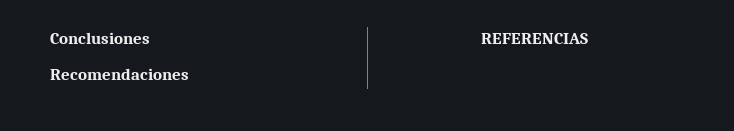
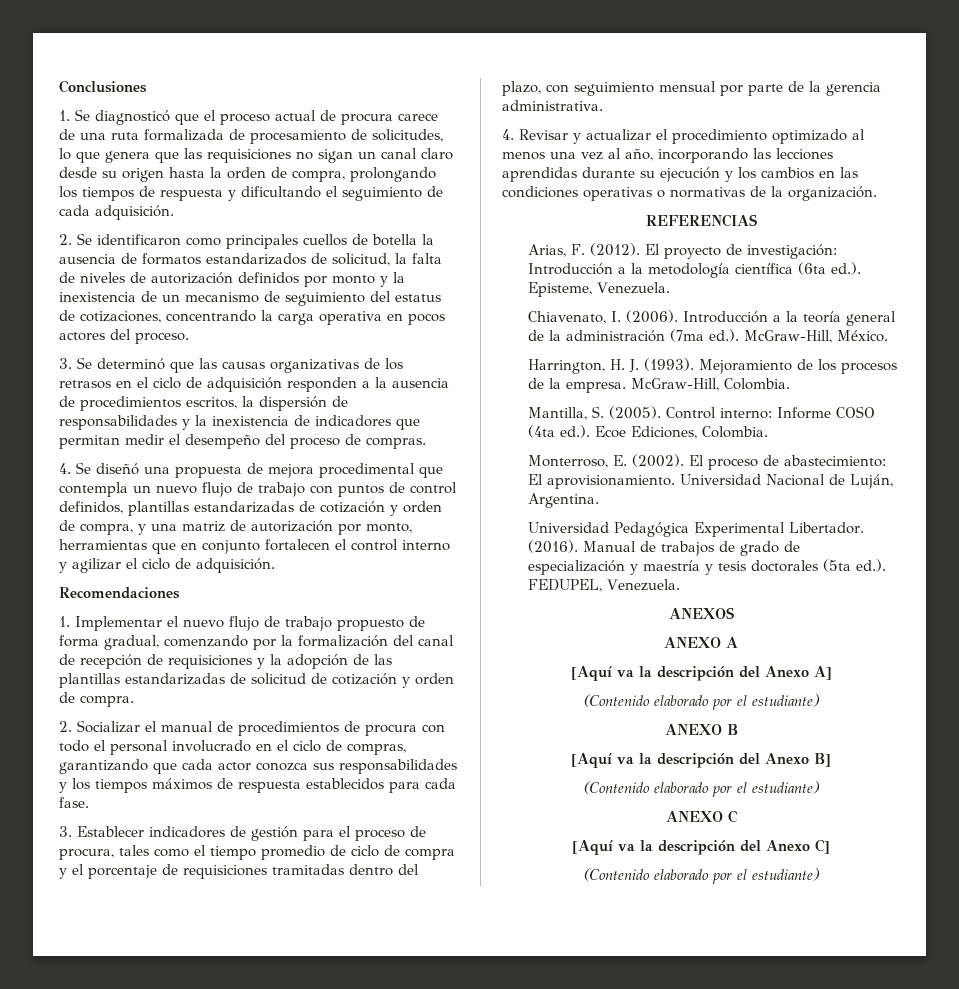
[50,68,189,80] [481,33,588,44] Recomendaciones // REFERENCIAS -> [59,109,438,125] [59,129,443,144] [59,148,453,163] [59,167,436,182] [59,186,443,201] [59,205,174,220] [59,233,434,249] [59,253,442,266] [59,272,405,287] [59,291,441,306] [59,310,445,325] [59,329,189,344] [59,357,403,373] [59,377,449,392] [59,396,348,411] [59,415,420,430] [59,434,426,449] [59,462,443,478] [59,482,457,497] [59,501,442,516] [59,520,412,535] [59,539,450,554] [59,558,275,573] [59,587,180,599] [59,616,425,631] [59,635,454,650] [59,654,392,669] [59,673,454,688] [59,692,134,707] [59,720,445,736] [59,740,406,755] [59,759,457,774] [59,778,456,793] [59,797,89,808] [59,826,426,841] [59,845,455,860] [59,864,419,879] [502,81,881,96] [502,100,603,111] [502,129,865,144] [502,148,833,163] [502,167,858,182] [502,186,877,201] [645,214,757,227] [528,243,838,259] [528,262,862,278] [528,282,671,297] [528,310,897,326] [528,329,889,343] [528,358,898,374] [528,378,791,393] [528,406,876,420] [528,425,769,439] [528,454,887,470] [528,474,894,489] [528,493,600,508] [528,522,865,537] [528,540,801,556] [528,559,887,575] [528,579,681,592] [668,607,734,619] [664,637,738,648] [570,666,832,681] [583,694,820,710] [664,724,738,735] [571,753,831,768] [583,781,820,797] [665,810,738,823] [572,839,830,855] [583,868,820,884] 1. Se diagnosticó que el proceso actual de procura carece de una ruta formalizada de procesamiento de solicitudes, lo que genera que las requisiciones no sigan un canal claro desde su origen hasta la orden de compra, prolongando los tiempos de respuesta y dificultando el seguimiento de cada adquisición. // 2. Se identificaron como principales cuellos de botella la ausencia de formatos estandarizados de solicitud, la falta de niveles de autorización definidos por monto y la inexistencia de un mecanismo de seguimiento del estatus de cotizaciones, concentrando la carga operativa en pocos actores del proceso. // 3. Se determinó que las causas organizativas de los retrasos en el ciclo de adquisición responden a la ausencia de procedimientos escritos, la dispersión de responsabilidades y la inexistencia de indicadores que permitan medir el desempeño del proceso de compras. // 4. Se diseñó una propuesta de mejora procedimental que contempla un nuevo flujo de trabajo con puntos de control definidos, plantillas estandarizadas de cotización y orden de compra, y una matriz de autorización por monto, herramientas que en conjunto fortalecen el control interno y agilizar el ciclo de adquisición. // Recomendaciones // 1. Implementar el nuevo flujo de trabajo propuesto de forma gradual, comenzando por la formalización del canal de recepción de requisiciones y la adopción de las plantillas estandarizadas de solicitud de cotización y orden de compra. // 2. Socializar el manual de procedimientos de procura con todo el personal involucrado en el ciclo de compras, garantizando que cada actor conozca sus responsabilidades y los tiempos máximos de respuesta establecidos para cada fase. // 3. Establecer indicadores de gestión para el proceso de procura, tales como el tiempo promedio de ciclo de compra y el porcentaje de requisiciones tramitadas dentro del plazo, con seguimiento mensual por parte de la gerencia administrativa. // 4. Revisar y actualizar el procedimiento optimizado al menos una vez al año, incorporando las lecciones aprendidas durante su ejecución y los cambios en las condiciones operativas o normativas de la organización. // REFERENCIAS // Arias, F. (2012). El proyecto de investigación: Introducción a la metodología científica (6ta ed.). Episteme, Venezuela. // Chiavenato, I. (2006). Introducción a la teoría general de la administración (7ma ed.). McGraw-Hill, México. // Harrington, H. J. (1993). Mejoramiento de los procesos de la empresa. McGraw-Hill, Colombia. // Mantilla, S. (2005). Control interno: Informe COSO (4ta ed.). Ecoe Ediciones, Colombia. // Monterroso, E. (2002). El proceso de abastecimiento: El aprovisionamiento. Universidad Nacional de Luján, Argentina. // Universidad Pedagógica Experimental Libertador. (2016). Manual de trabajos de grado de especialización y maestría y tesis doctorales (5ta ed.). FEDUPEL, Venezuela. // ANEXOS // ANEXO A // [Aquí va la descripción del Anexo A] // (Contenido elaborado por el estudiante) // ANEXO B // [Aquí va la descripción del Anexo B] // (Contenido elaborado por el estudiante) // ANEXO C // [Aquí va la descripción del Anexo C] // (Contenido elaborado por el estudiante)

